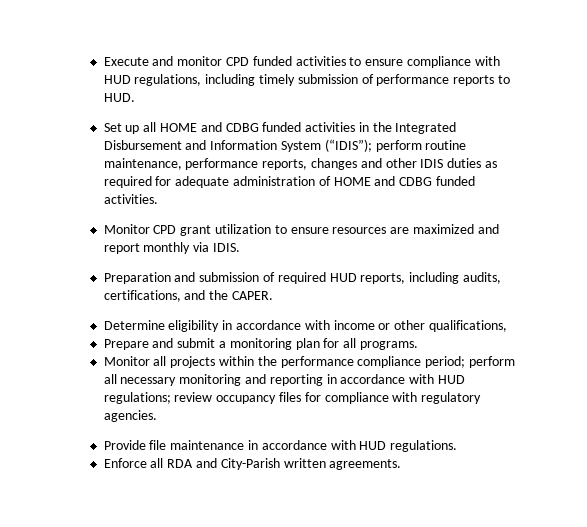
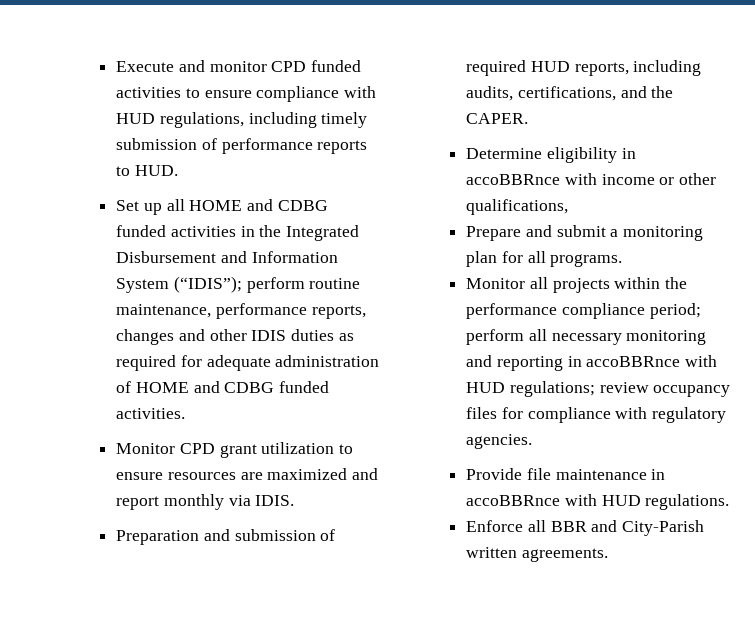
[235,320,301,330] accordance -> [466,174,561,185] accoBBRnce
[340,374,406,384] accordance -> [586,356,681,367] accoBBRnce
[261,440,327,450] accordance -> [466,495,561,506] accoBBRnce
[167,459,194,468] RDA -> [550,521,587,532] BBR

